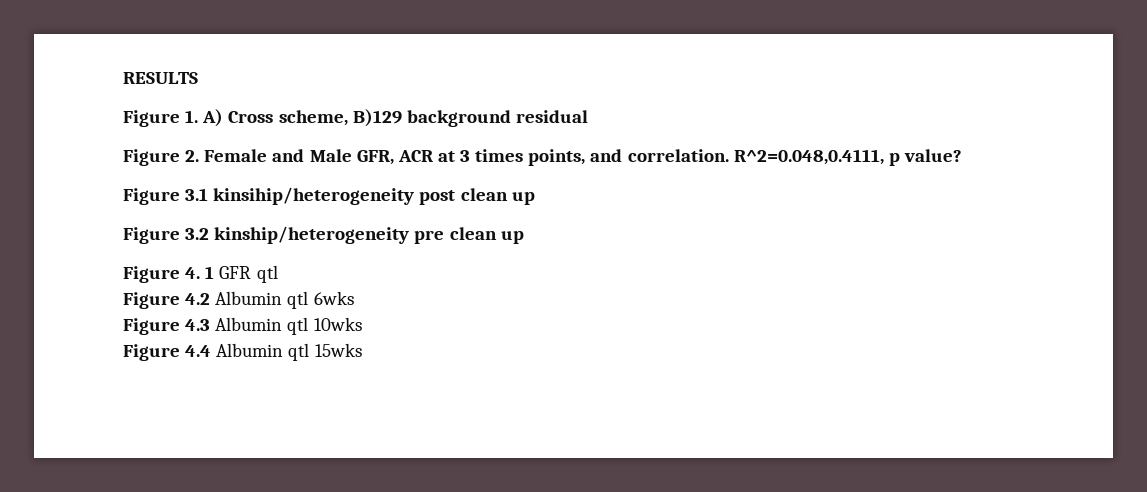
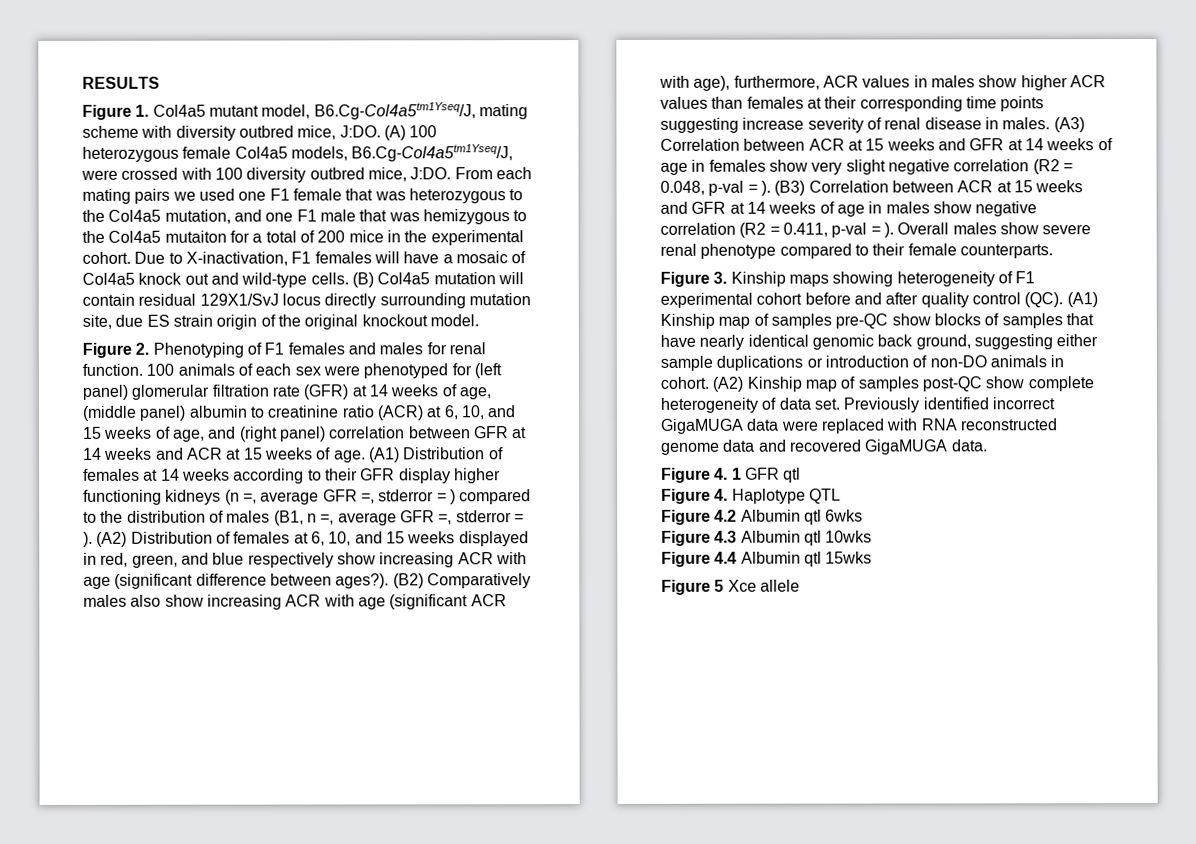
[202,109,588,127] [123,149,962,166] [123,187,535,205] [123,226,524,244] A) Cross scheme, B)129 background residual // Figure 2. Female and Male GFR, ACR at 3 times points, and correlation. R^2=0.048,0.4111, p value? // Figure 3.1 kinsihip/heterogeneity post clean up // Figure 3.2 kinship/heterogeneity pre clean up -> [152,102,528,120] [82,125,438,141] [82,144,514,162] [81,167,532,183] [82,188,524,204] [82,209,528,225] [82,230,524,246] [82,251,527,266] [82,272,524,288] [82,293,531,309] [82,314,479,330] [82,342,486,358] [82,363,502,379] [82,384,491,400] [82,405,516,421] [83,426,528,442] [83,447,504,463] [83,468,501,484] [83,489,532,505] [83,510,524,526] [83,531,529,547] [83,552,527,568] [83,573,531,589] [83,594,507,610] [659,75,1106,91] [660,96,1045,112] [660,117,1085,133] [660,138,1113,151] [660,159,1073,175] [660,180,1084,196] [660,201,1038,217] [660,222,1092,238] [660,243,1053,259] [660,271,1036,287] [660,292,1098,308] [660,313,1094,329] [660,334,1099,350] [660,355,1065,371] [660,376,1094,392] [660,397,1055,413] [660,418,1058,434] [661,439,988,455] Col4a5 mutant model, B6.Cg-Col4a5tm1Yseq/J, mating scheme with diversity outbred mice, J:DO. (A) 100 heterozygous female Col4a5 models, B6.Cg-Col4a5tm1Yseq/J, were crossed with 100 diversity outbred mice, J:DO. From each mating pairs we used one F1 female that was heterozygous to the Col4a5 mutation, and one F1 male that was hemizygous to the Col4a5 mutaiton for a total of 200 mice in the experimental cohort. Due to X-inactivation, F1 females will have a mosaic of Col4a5 knock out and wild-type cells. (B) Col4a5 mutation will contain residual 129X1/SvJ locus directly surrounding mutation site, due ES strain origin of the original knockout model. // Figure 2. Phenotyping of F1 females and males for renal function. 100 animals of each sex were phenotyped for (left panel) glomerular filtration rate (GFR) at 14 weeks of age, (middle panel) albumin to creatinine ratio (ACR) at 6, 10, and 15 weeks of age, and (right panel) correlation between GFR at 14 weeks and ACR at 15 weeks of age. (A1) Distribution of females at 14 weeks according to their GFR display higher functioning kidneys (n =, average GFR =, stderror = ) compared to the distribution of males (B1, n =, average GFR =, stderror = ). (A2) Distribution of females at 6, 10, and 15 weeks displayed in red, green, and blue respectively show increasing ACR with age (significant difference between ages?). (B2) Comparatively males also show increasing ACR with age (significant ACR with age), furthermore, ACR values in males show higher ACR values than females at their corresponding time points suggesting increase severity of renal disease in males. (A3) Correlation between ACR at 15 weeks and GFR at 14 weeks of age in females show very slight negative correlation (R2 = 0.048, p-val = ). (B3) Correlation between ACR at 15 weeks and GFR at 14 weeks of age in males show negative correlation (R2 = 0.411, p-val = ). Overall males show severe renal phenotype compared to their female counterparts. // Figure 3. Kinship maps showing heterogeneity of F1 experimental cohort before and after quality control (QC). (A1) Kinship map of samples pre-QC show blocks of samples that have nearly identical genomic back ground, suggesting either sample duplications or introduction of non-DO animals in cohort. (A2) Kinship map of samples post-QC show complete heterogeneity of data set. Previously identified incorrect GigaMUGA data were replaced with RNA reconstructed genome data and recovered GigaMUGA data.
(278, 274) none -> [661,488,841,504] // Figure 4. Haplotype QTL
(362, 350) none -> [661,579,800,595] // Figure 5 Xce allele

